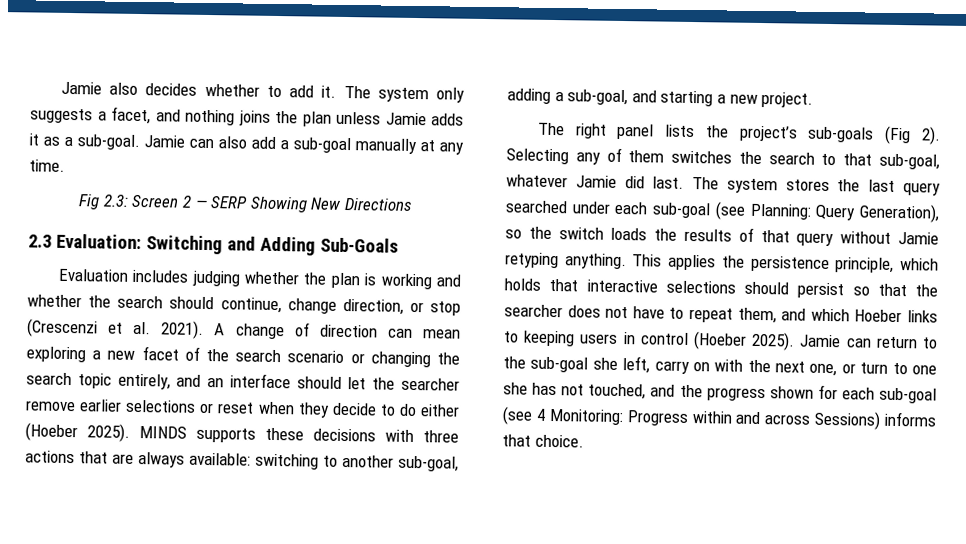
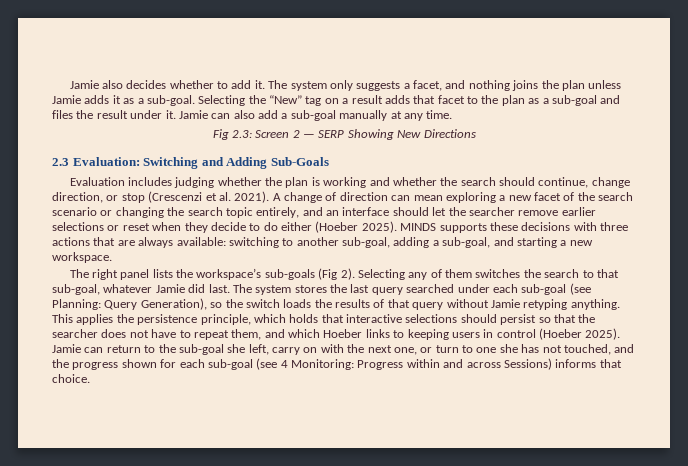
(140, 142) none -> [198,95,621,106] [52,110,176,119] Selecting the “New” tag on a result adds that facet to the plan as a sub-goal and files the result under it.
[761,92,814,108] project. -> [52,252,112,263] workspace.
[738,125,798,142] project’s -> [196,268,262,280] workspace’s

